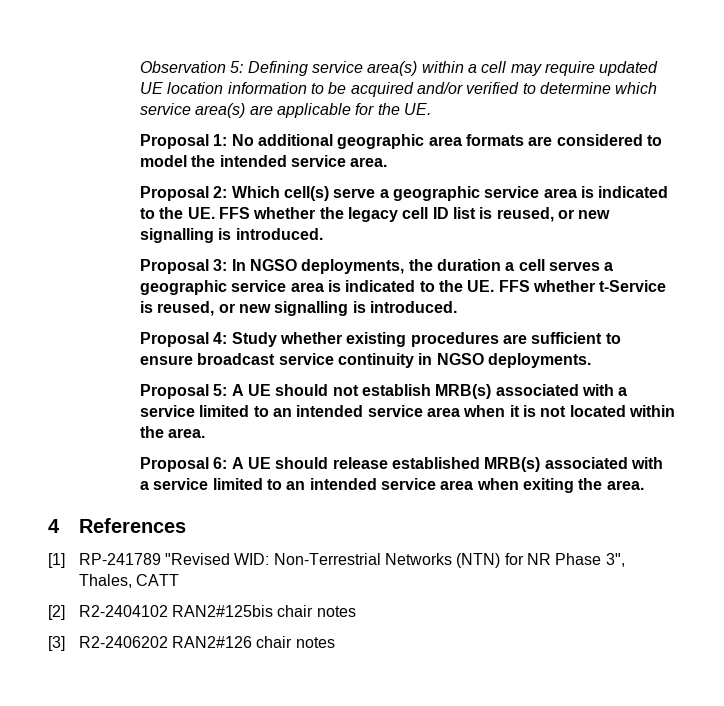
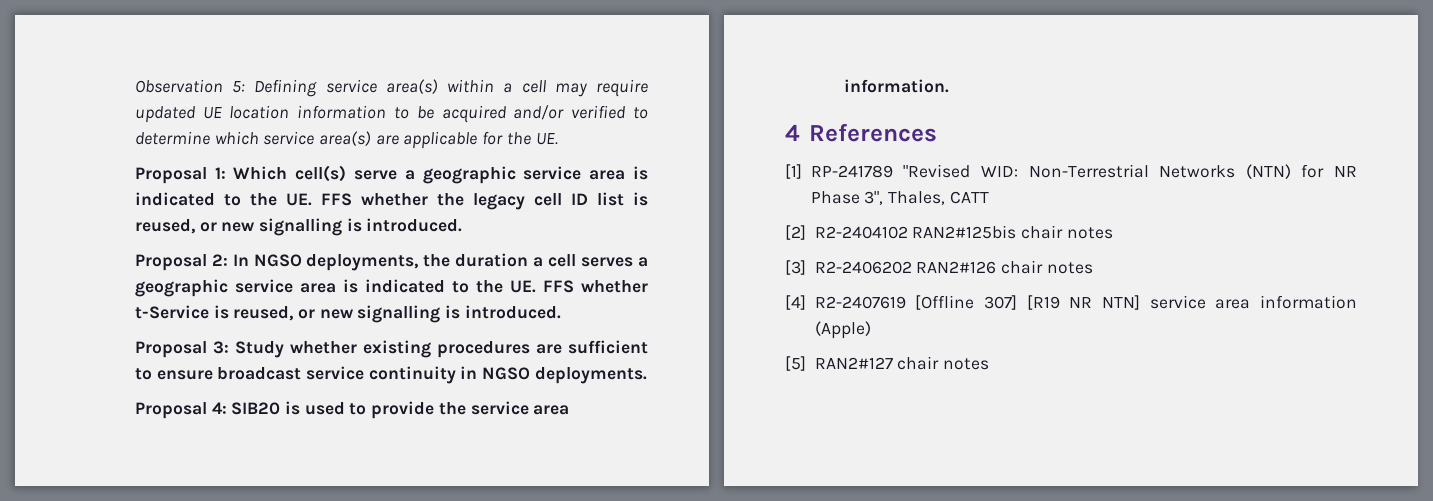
[231,134,662,149] [140,155,388,167] [140,186,228,201] No additional geographic area formats are considered to model the intended service area. // Proposal 2: -> (226, 173) none
[213,259,228,271] 3: -> [211,254,228,266] 2:
[213,332,228,344] 4: -> [212,341,229,354] 3:
[213,384,628,399] [140,405,675,417] [140,426,206,438] [140,457,663,472] [140,478,644,493] 5: A UE should not establish MRB(s) associated with a service limited to an intended service area when it is not located within the area. // Proposal 6: A UE should release established MRB(s) associated with a service limited to an intended service area when exiting the area. -> [211,401,570,419] [843,79,949,93] 4: SIB20 is used to provide the service area information.
(335, 642) none -> [785,295,1357,310] [814,321,871,339] [785,356,990,371] // [4] R2-2407619 [Offline 307] [R19 NR NTN] service area information (Apple) // [5] RAN2#127 chair notes

